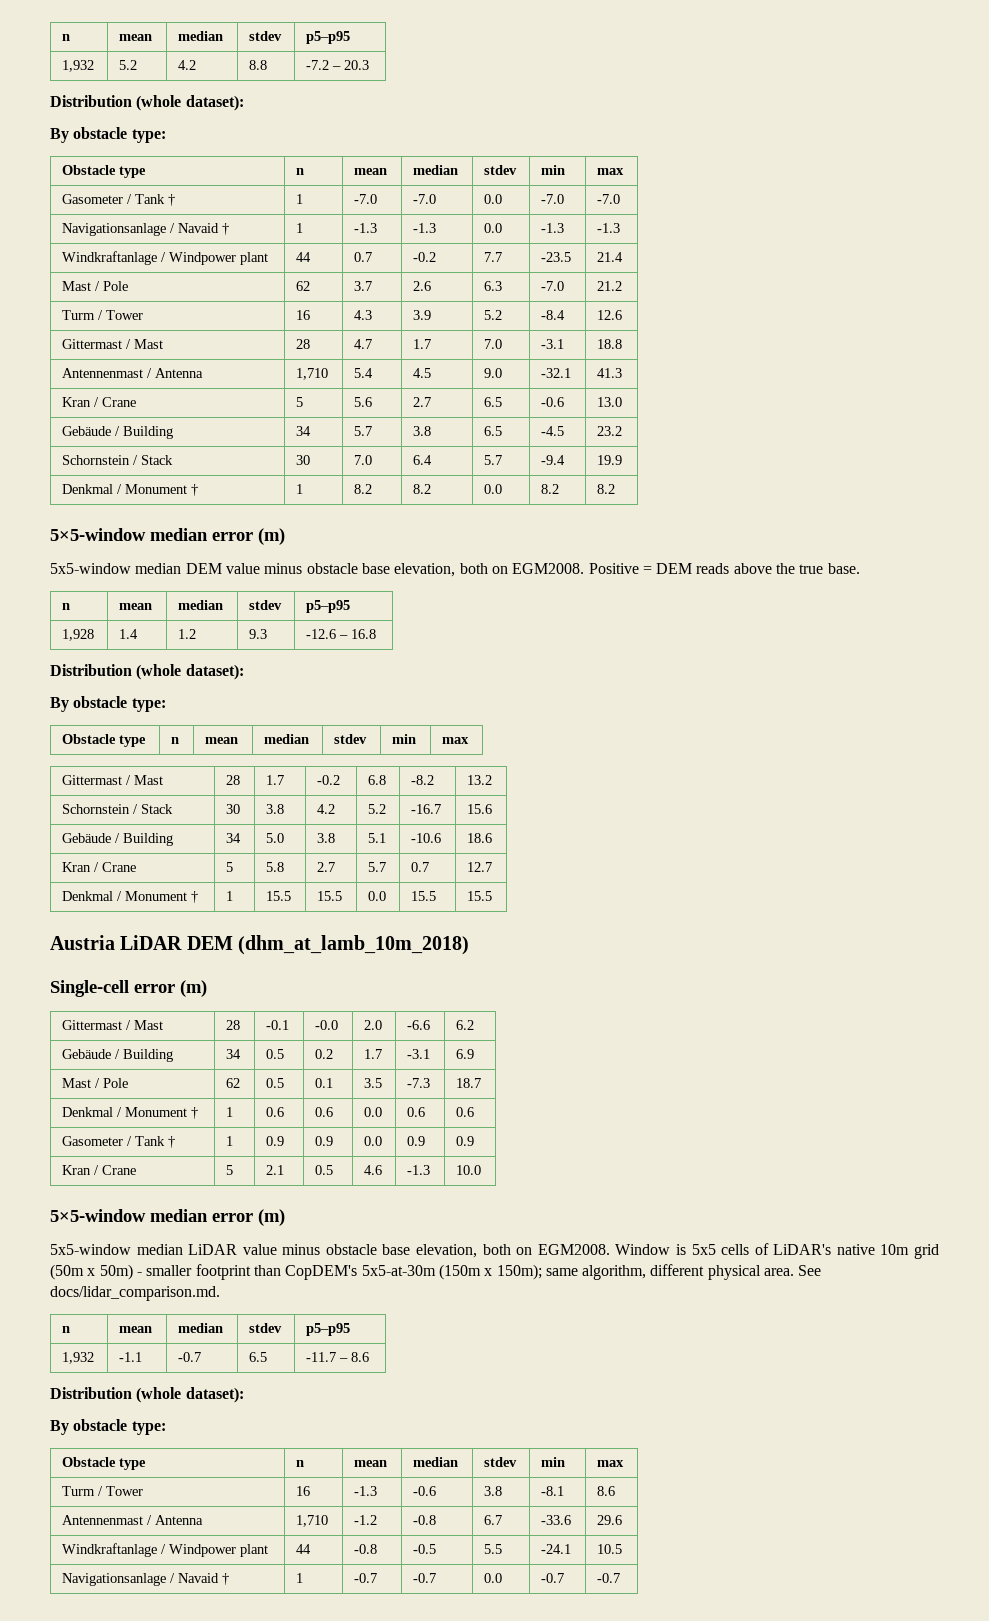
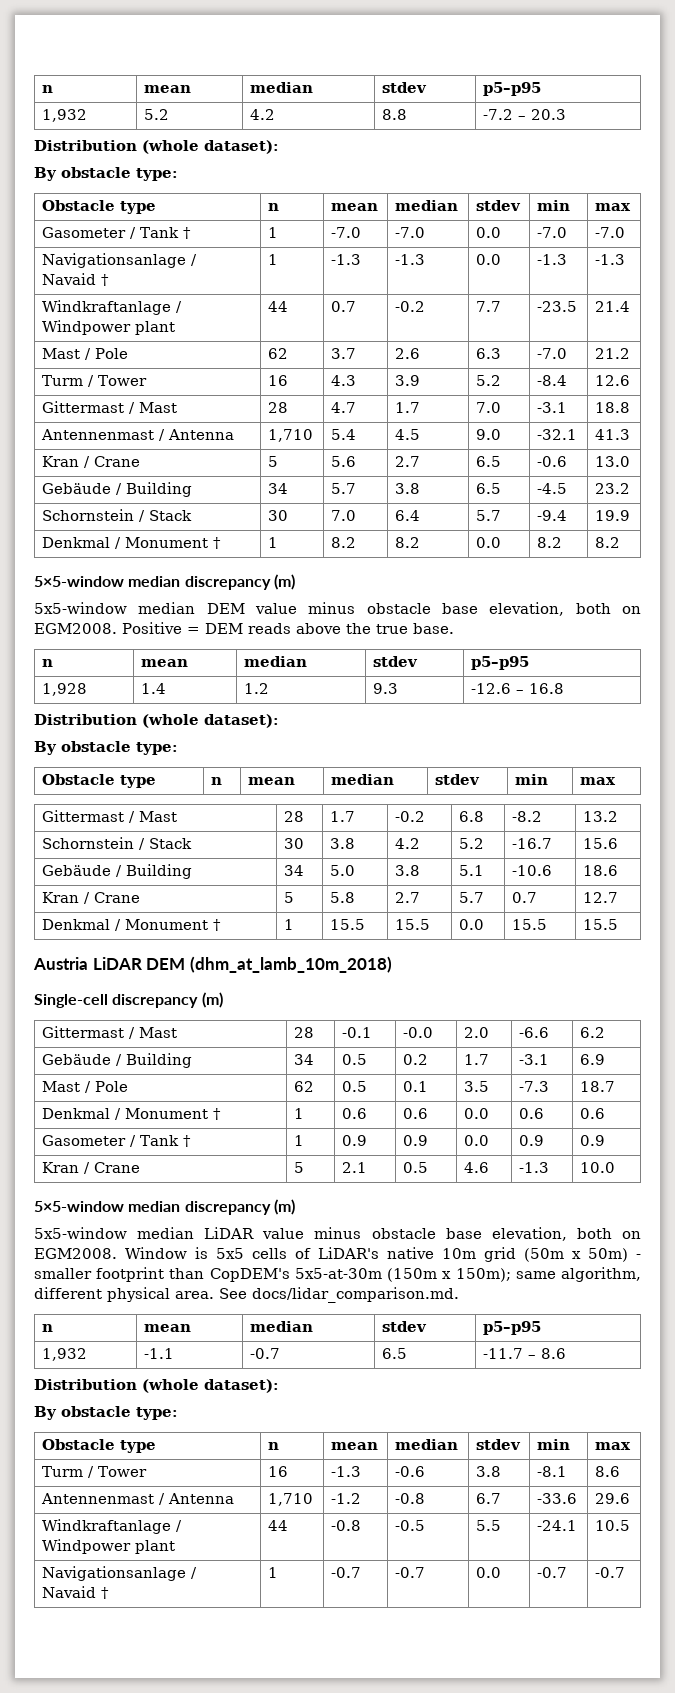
[212,532,253,541] error -> [184,576,271,590] discrepancy
[134,984,175,993] error -> [112,994,199,1008] discrepancy
[212,1213,253,1222] error -> [184,1201,271,1215] discrepancy

